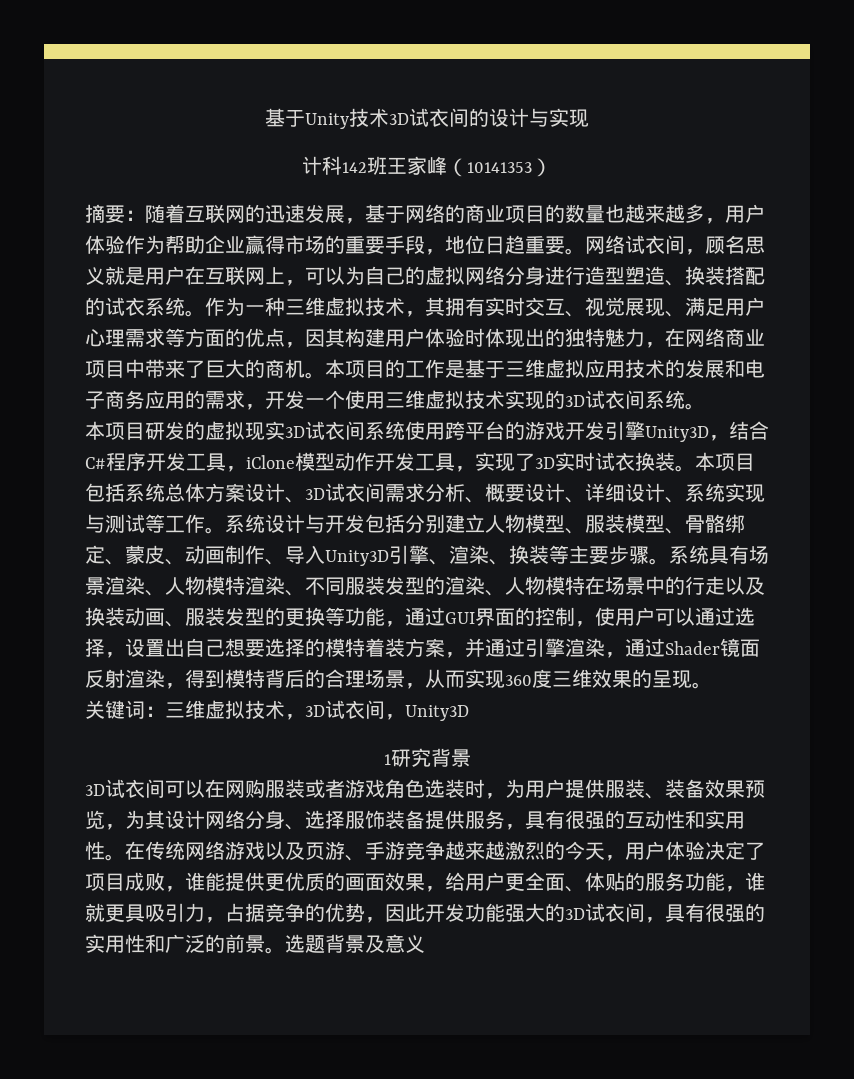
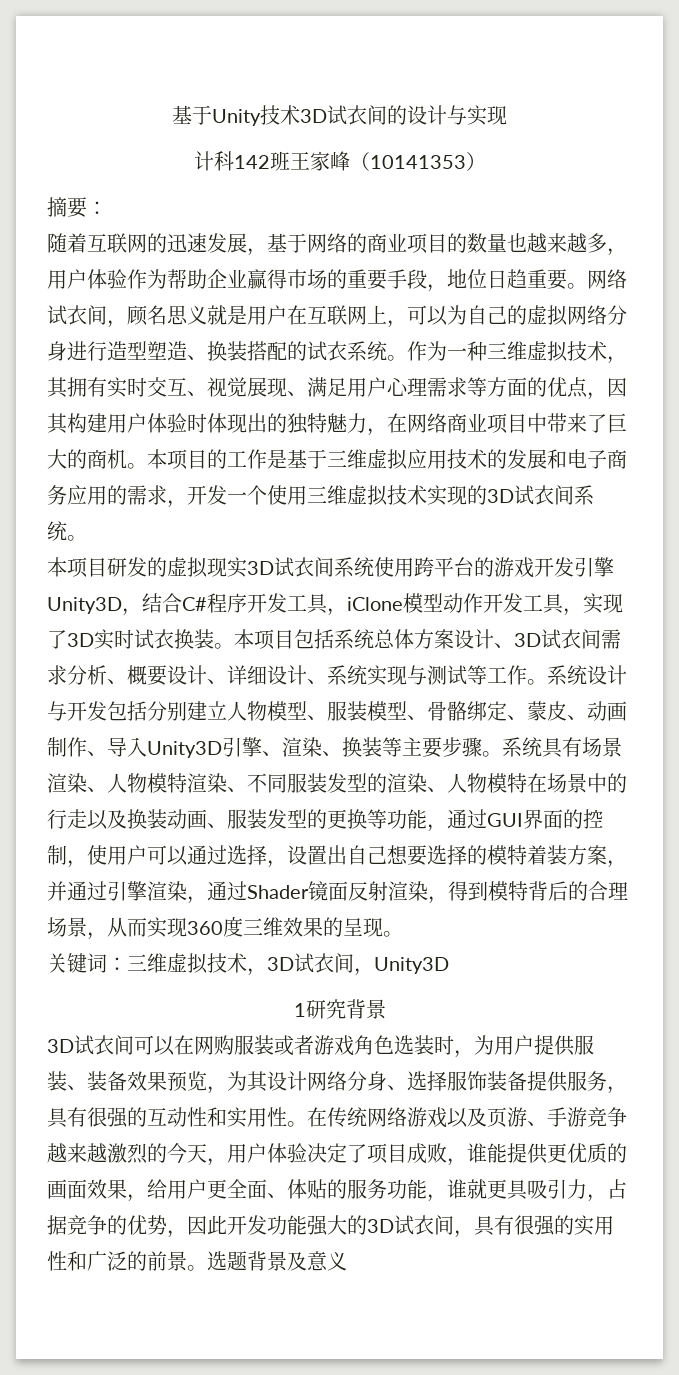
(145, 215) none -> (107, 208) //

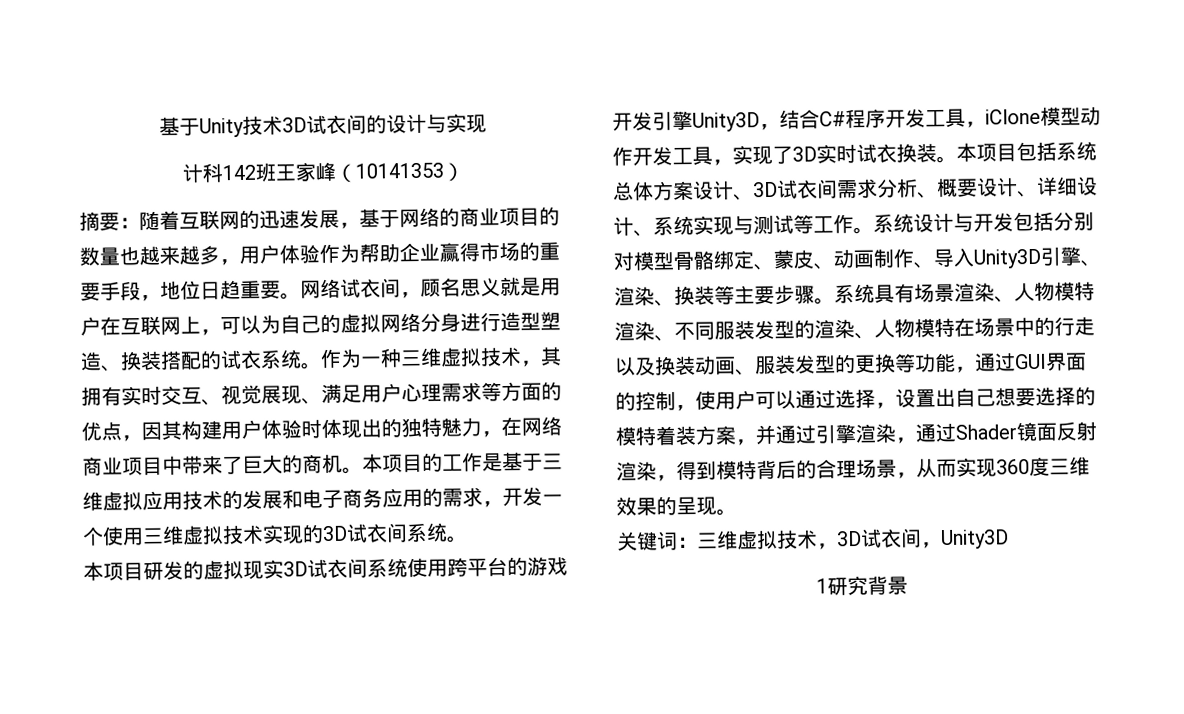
(107, 208) // -> (140, 223) none
[187,701,427,721] 建立人物模型、服装模型、 -> [613,251,675,271] 对模型
[47,1035,594,1058] [47,1071,627,1094] [47,1107,627,1128] [47,1143,627,1166] [47,1179,627,1202] [47,1215,614,1238] [47,1251,347,1271] // 3D试衣间可以在网购服装或者游戏角色选装时，为用户提供服装、装备效果预览，为其设计网络分身、选择服饰装备提供服务，具有很强的互动性和实用性。在传统网络游戏以及页游、手游竞争越来越激烈的今天，用户体验决定了项目成败，谁能提供更优质的画面效果，给用户更全面、体贴的服务功能，谁就更具吸引力，占据竞争的优势，因此开发功能强大的3D试衣间，具有很强的实用性和广泛的前景。选题背景及意义 -> (908, 585) none

